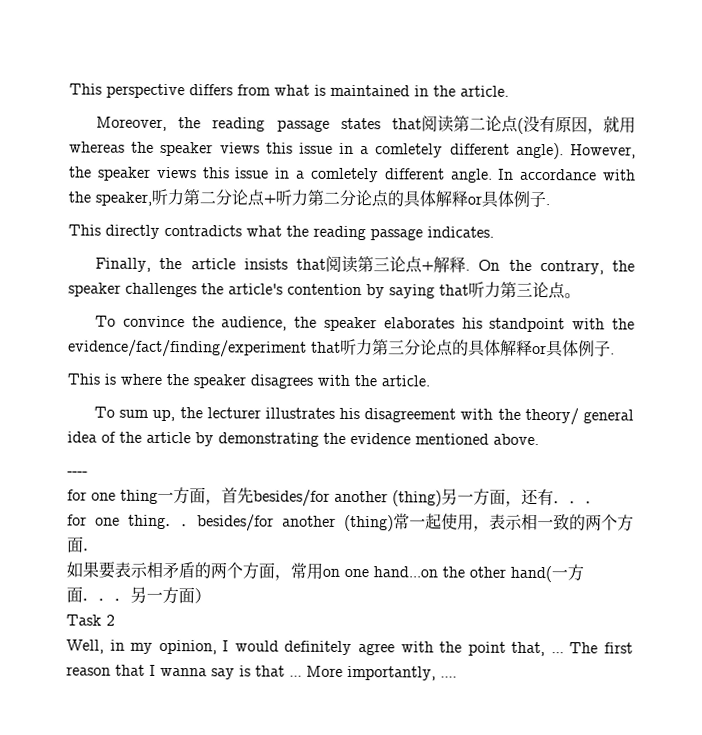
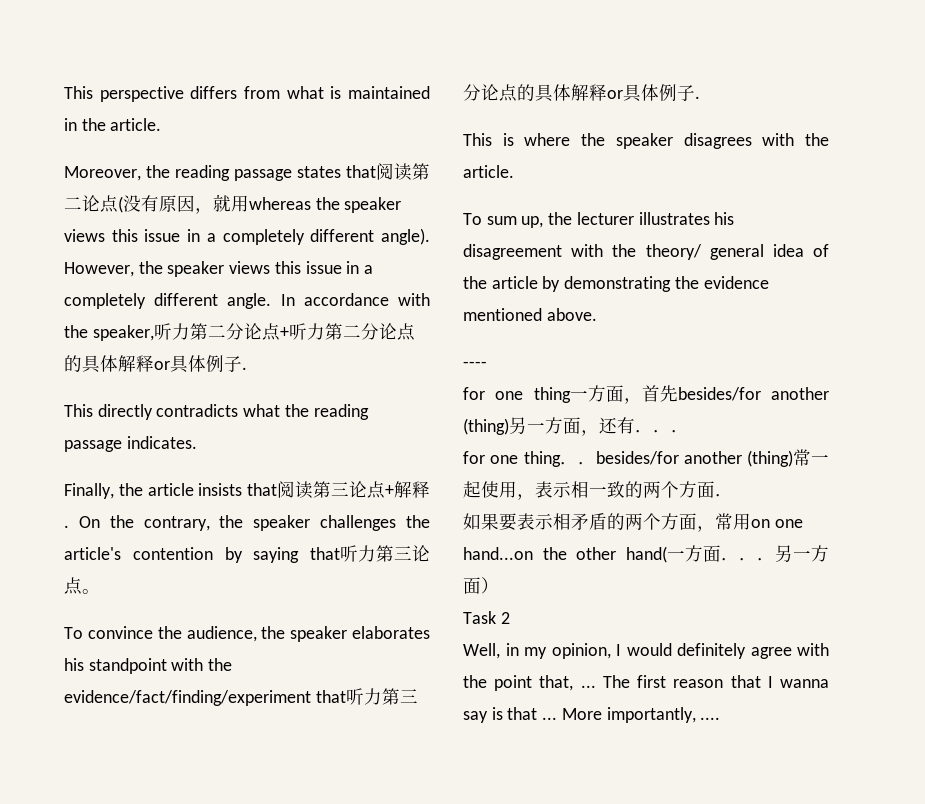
[375,143,444,158] comletely -> [222,229,305,245] completely
[310,167,379,183] comletely -> [64,293,146,309] completely

